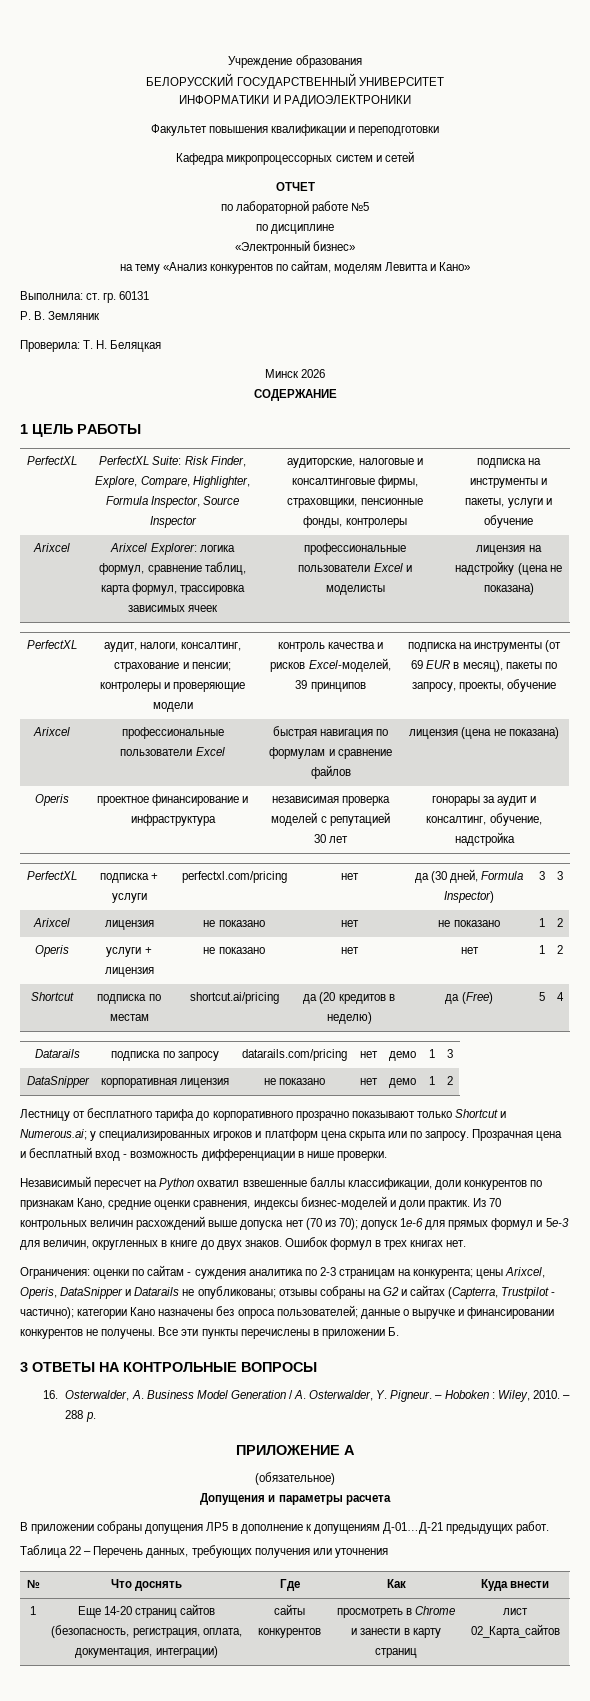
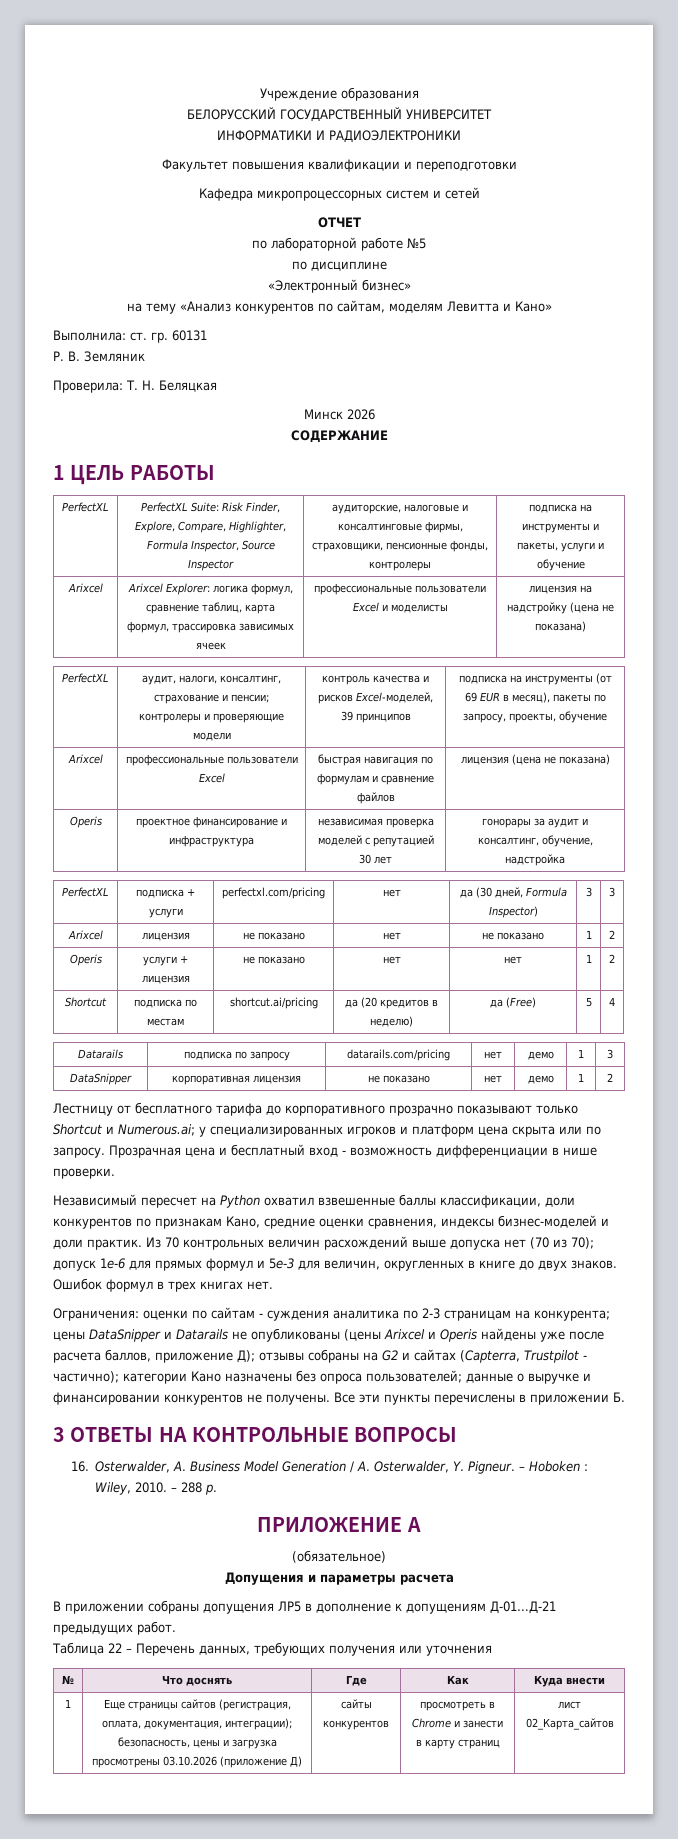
[505,1267,546,1278] [20,1287,57,1299] Arixcel, Operis, -> (85, 1336) none
[197,1286,276,1299] опубликованы; -> [251,1328,604,1342] [53,1349,255,1363] опубликованы (цены Arixcel и Operis найдены уже после расчета баллов, приложение Д);
[103,1604,216,1618] [51,1625,242,1638] [75,1646,218,1658] 14-20 страниц сайтов (безопасность, регистрация, оплата, документация, интеграции) -> [127,1699,291,1711] [102,1718,292,1730] [117,1737,277,1749] [92,1756,302,1768] страницы сайтов (регистрация, оплата, документация, интеграции); безопасность, цены и загрузка просмотрены 03.10.2026 (приложение Д)

